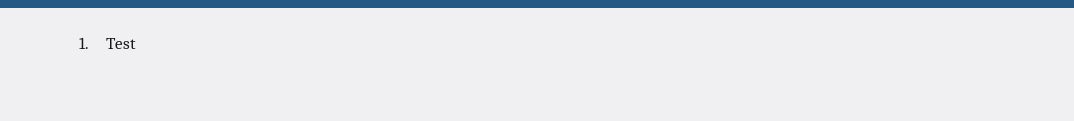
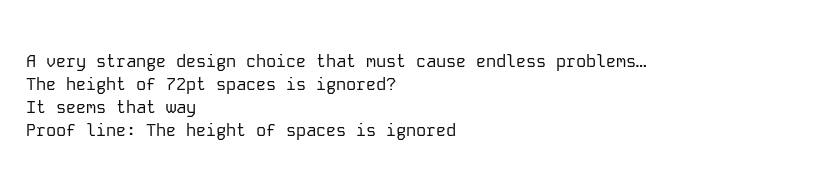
[79,37,137,49] 1. Test -> [26,53,646,71] [26,76,396,94] [26,100,196,117] [26,122,456,140] A very strange design choice that must cause endless problems… // The height of 72pt spaces is ignored? // It seems that way // Proof line: The height of spaces is ignored

